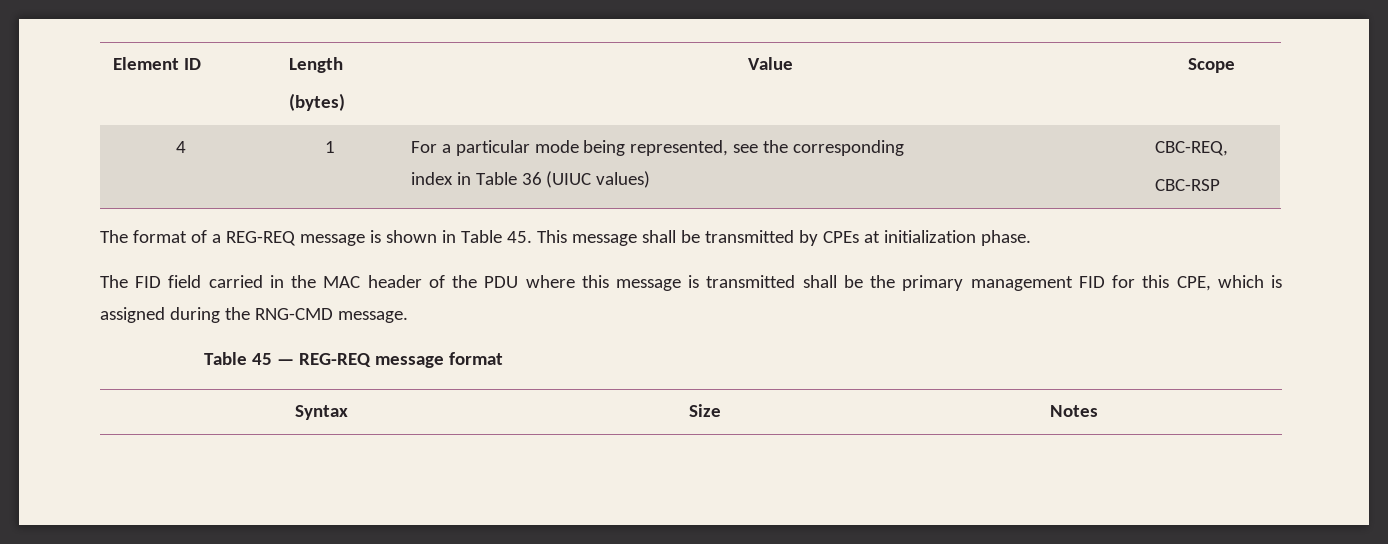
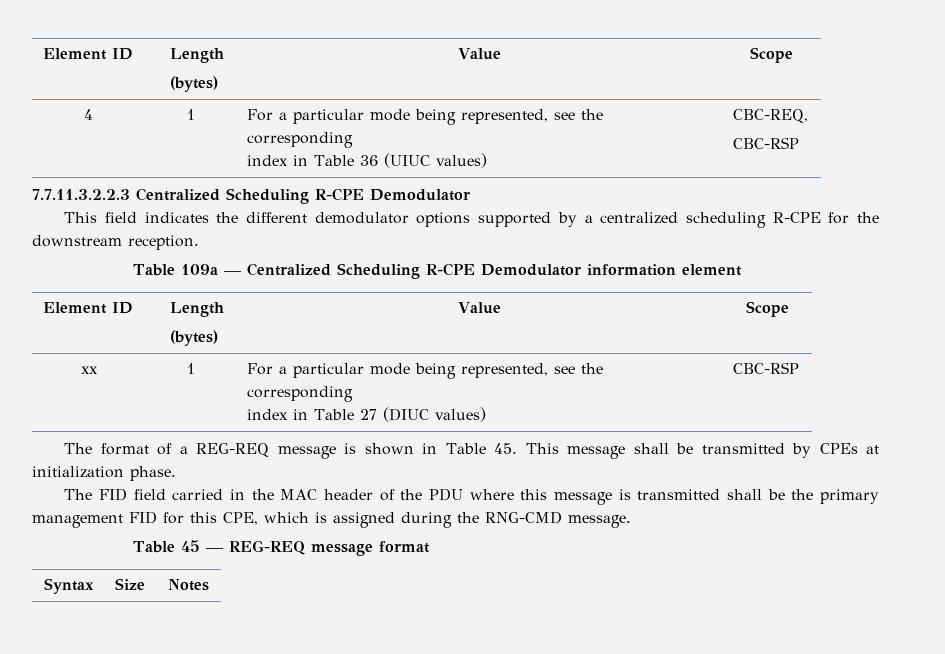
(1220, 185) none -> [32,188,471,204] [64,212,879,228] [32,235,199,250] [132,263,742,279] [42,302,133,314] [169,302,224,317] [169,330,218,346] [458,302,502,314] [745,301,789,317] [80,366,98,374] [186,363,195,374] [246,363,603,379] [246,386,353,402] [246,407,486,422] [732,362,799,374] // 7.7.11.3.2.2.3 Centralized Scheduling R-CPE Demodulator // This field indicates the different demodulator options supported by a centralized scheduling R-CPE for the downstream reception. // Table 109a — Centralized Scheduling R-CPE Demodulator information element // Element ID | Length // (bytes) | Value | Scope // xx | 1 | For a particular mode being represented, see the corresponding // index in Table 27 (DIUC values) | CBC-RSP

